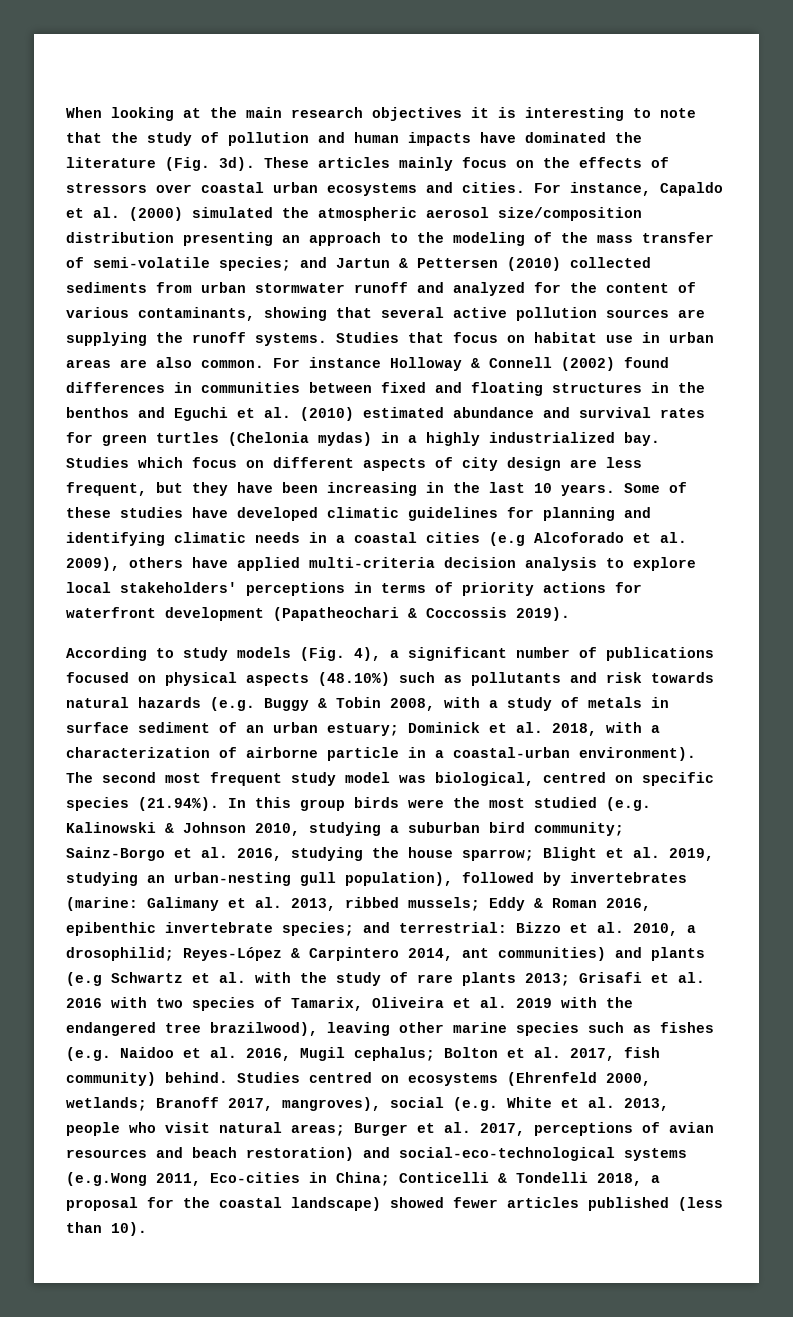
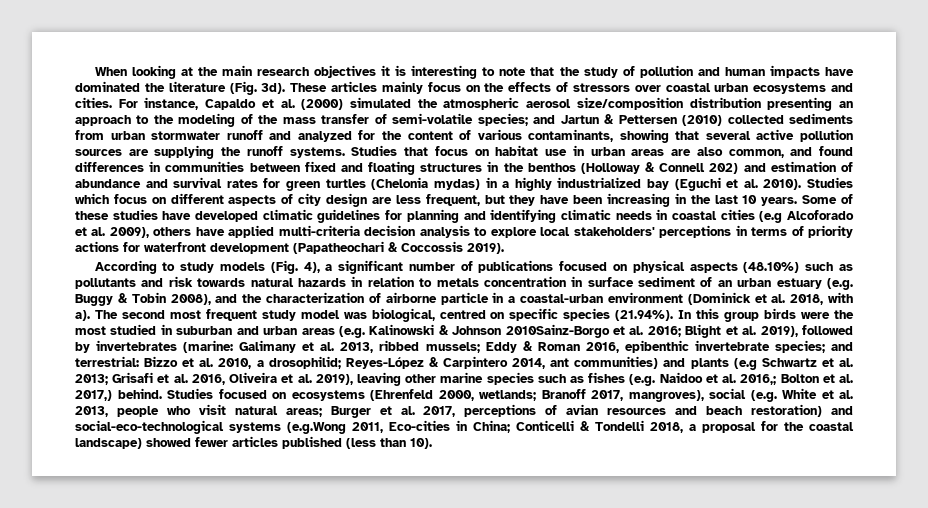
[201,357,615,371] common. For instance Holloway & Connell (2002) -> [728,147,813,158] common, and
[138,407,444,421] and Eguchi et al. (2010) estimated -> [580,161,853,174] (Holloway & Connell 202) and estimation of
[624,432,660,446] bay. -> [646,177,802,191] bay (Eguchi et al. 2010).
[336,535,345,543] a -> (668, 214) none
[210,697,642,711] (e.g. Buggy & Tobin 2008, with a study of metals -> [351,276,566,287] in relation to metals concentration
[327,722,660,736] estuary; Dominick et al. 2018, with a -> [776,278,854,290] [75,292,263,306] estuary (e.g. Buggy & Tobin 2008), and the
[579,747,696,761] environment). -> [607,292,854,305] [75,310,90,321] environment (Dominick et al. 2018, with a).
[606,797,651,811] [66,822,624,836] [66,847,714,861] [66,872,453,886] (e.g. Kalinowski & Johnson 2010, studying a suburban bird community; Sainz-Borgo et al. 2016, studying the house sparrow; Blight et al. 2019, studying an urban-nesting gull population), -> [160,324,798,338] in suburban and urban areas (e.g. Kalinowski & Johnson 2010Sainz-Borgo et al. 2016; Blight et al. 2019),
[255,972,705,986] [66,997,633,1011] [66,1022,318,1036] with the study of rare plants 2013; Grisafi et al. 2016 with two species of Tamarix, Oliveira et al. 2019 with the endangered tree brazilwood), -> [75,372,353,385] 2013; Grisafi et al. 2016, Oliveira et al. 2019),
[246,1047,660,1061] [66,1072,156,1086] 2016, Mugil cephalus; Bolton et al. 2017, fish community) -> [740,374,854,385] [75,390,112,401] 2016,; Bolton et al. 2017,)
[309,1072,372,1083] centred -> [218,389,267,399] focused

